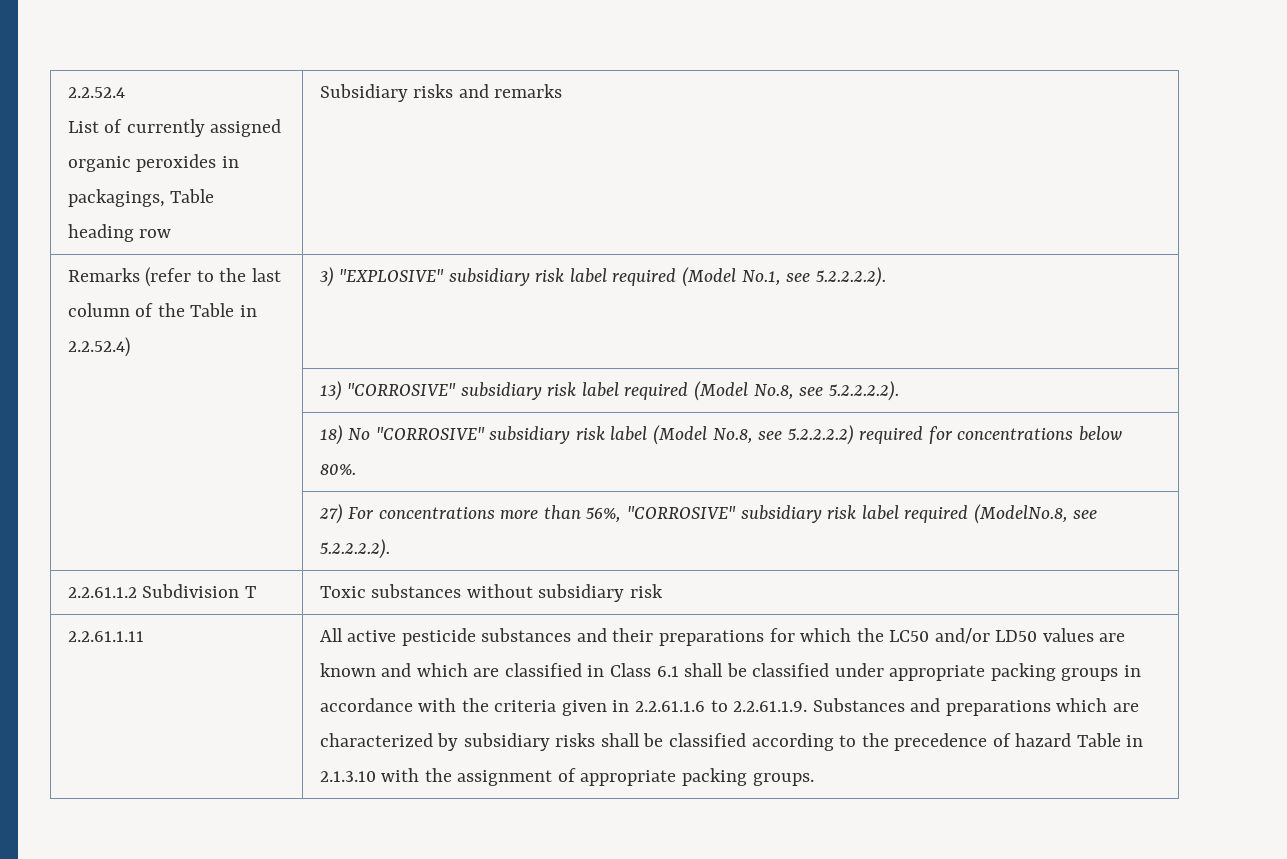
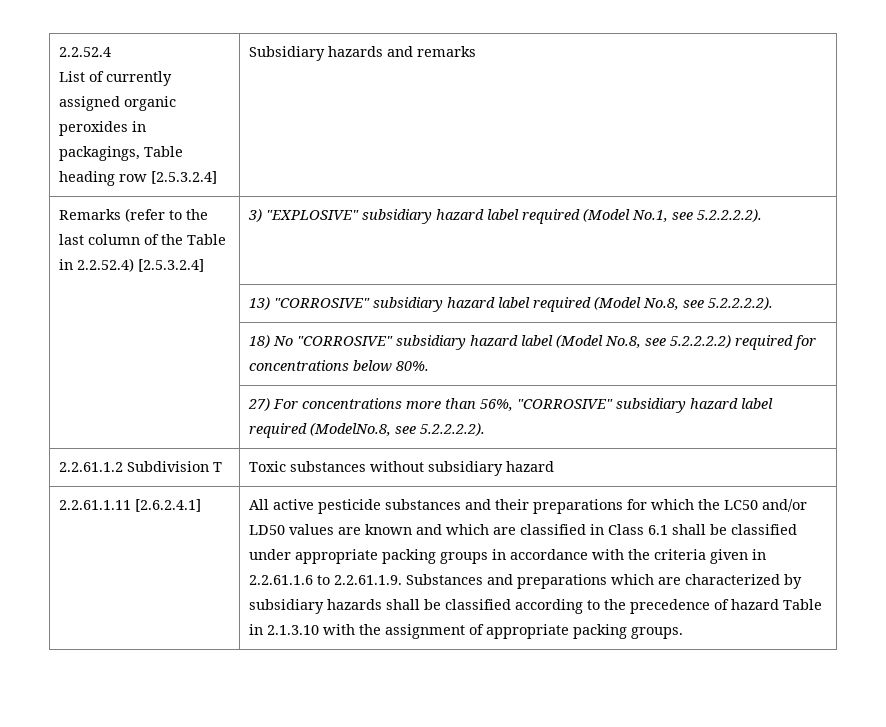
(172, 233) none -> [151,171,218,184] [2.5.3.2.4]
[413,84,454,98] risks -> [328,46,384,57] hazards
(130, 347) none -> [138,259,205,272] [2.5.3.2.4]
[535,268,565,282] risk -> [436,209,485,220] hazard
[547,382,577,396] risk -> [447,297,496,308] hazard
[575,426,605,440] risk -> [470,335,519,346] hazard
[827,505,857,519] risk -> [690,398,739,409] hazard
[629,584,663,598] risk -> [506,461,555,472] hazard
(144, 636) none -> [135,499,202,512] [2.6.2.4.1]
[555,733,596,747] risks -> [327,599,383,610] hazards

